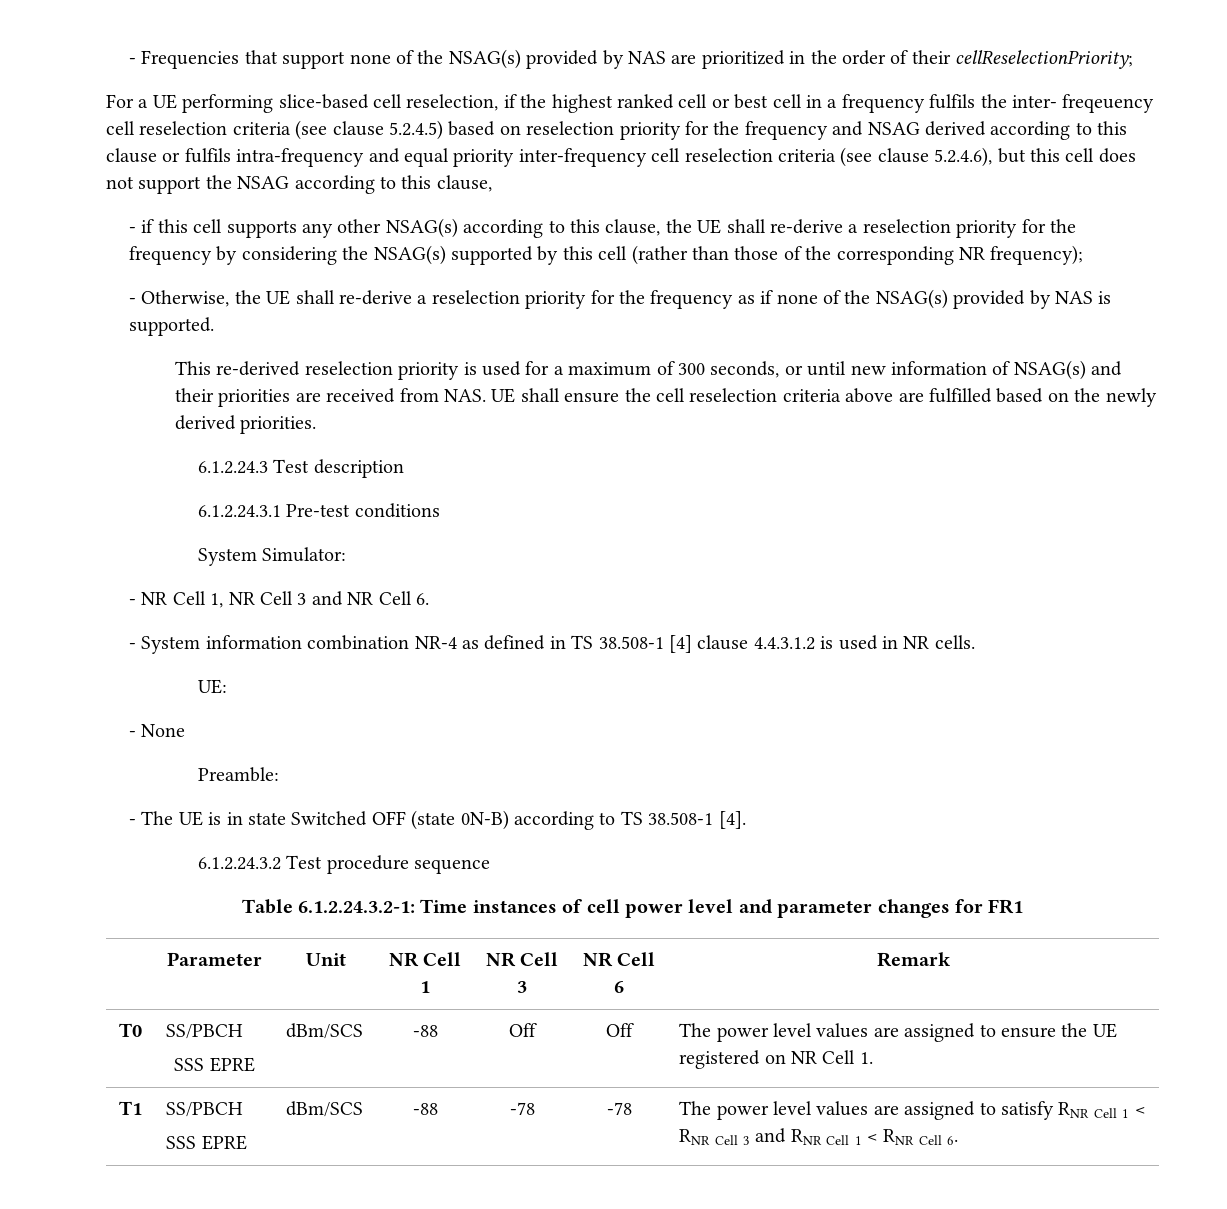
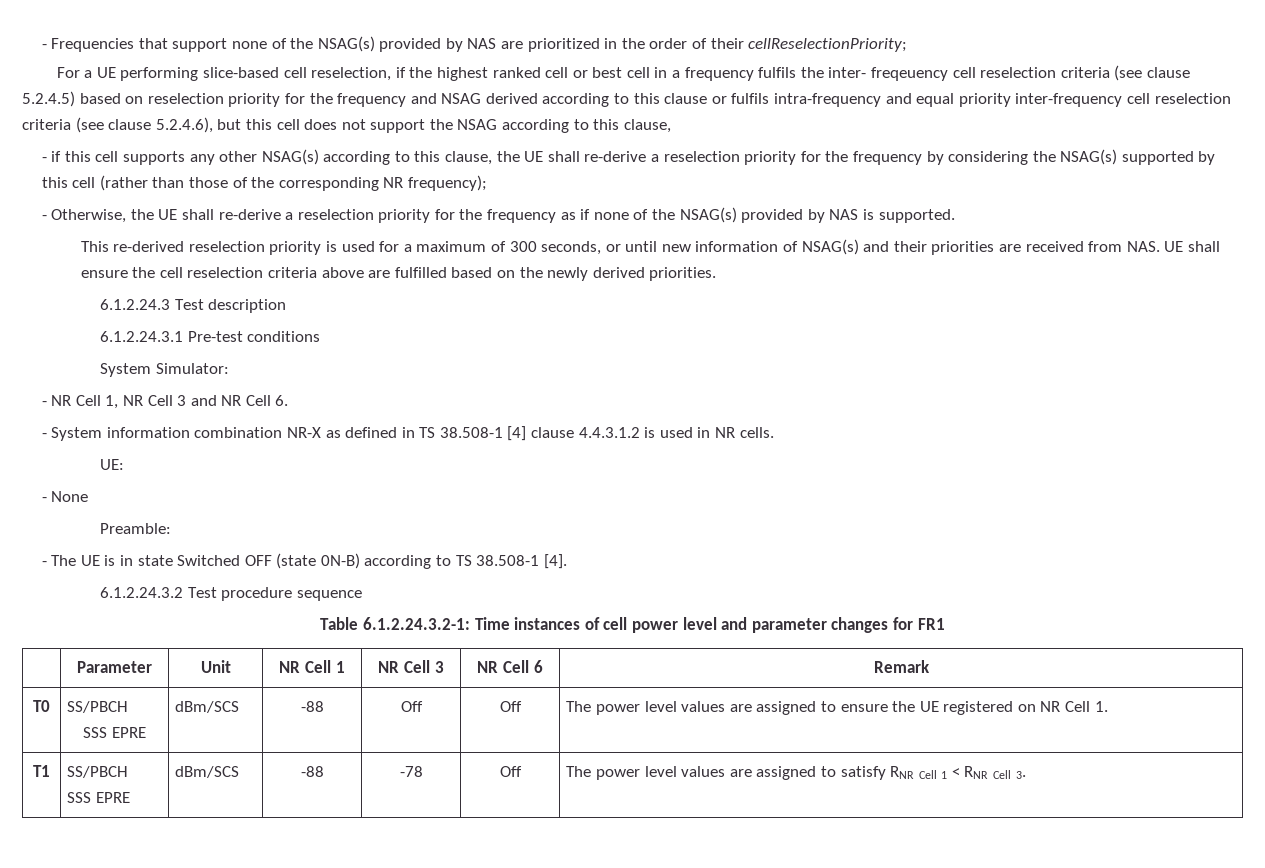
[414,636,457,649] NR-4 -> [286,427,321,438] NR-X
[606,1102,632,1115] -78 -> [499,766,522,777] Off
[742,1128,959,1145] 3 and RNR Cell 1 < RNR Cell 6. -> [1015,771,1026,779] 3.

